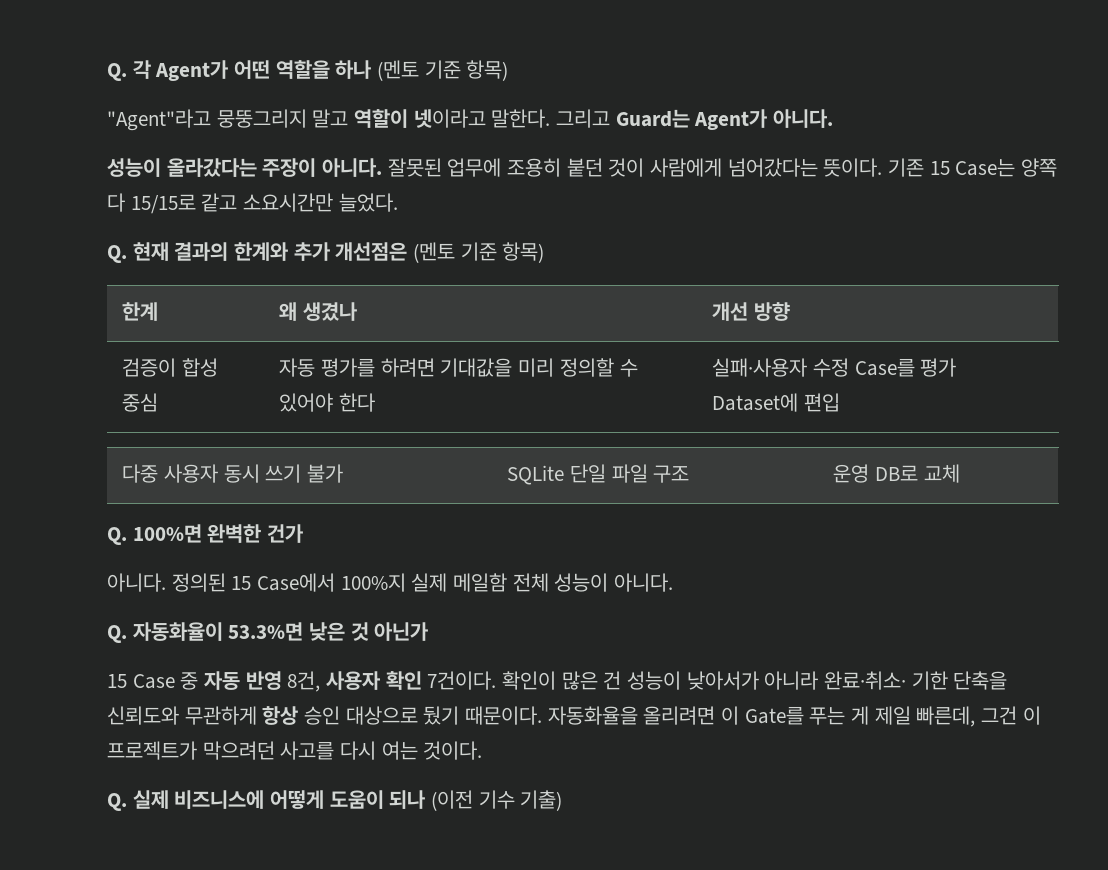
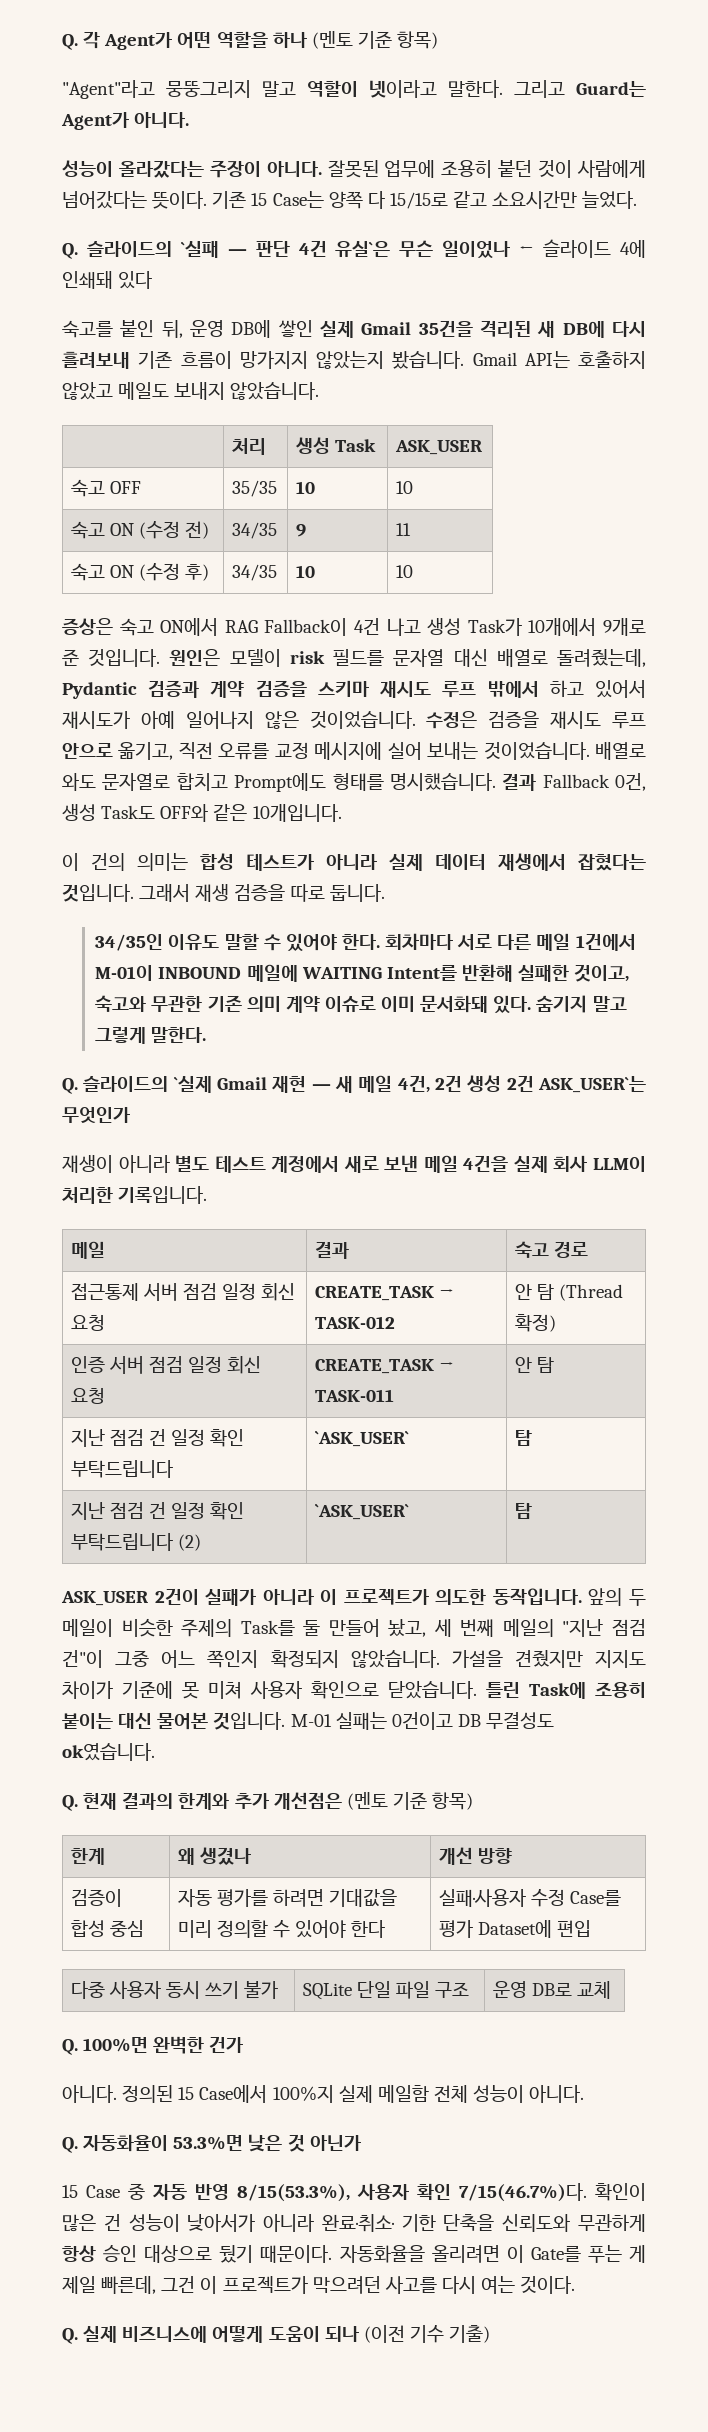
(398, 202) none -> [62,239,646,259] [62,271,153,289] [62,320,646,338] [62,351,646,369] [62,382,320,400] [231,438,266,455] [294,437,377,454] [394,440,482,455] [70,479,142,497] [231,480,277,497] [295,481,315,494] [395,481,413,494] [70,521,210,539] [231,522,277,539] [295,524,306,537] [395,523,411,536] [70,563,210,581] [231,564,277,581] [295,565,315,578] [395,565,413,578] [62,618,647,636] [62,649,646,667] [62,680,646,699] [62,711,646,729] [62,742,647,760] [62,773,646,792] [62,804,342,822] [62,853,647,871] [62,884,385,902] [95,933,636,951] [95,964,630,982] [95,995,627,1013] [95,1027,207,1044] [62,1075,646,1094] [62,1107,130,1123] [62,1155,646,1173] [62,1186,208,1204] [70,1241,105,1259] [314,1241,349,1259] [514,1241,589,1258] [70,1283,296,1301] [70,1314,105,1331] [314,1286,455,1301] [314,1316,395,1329] [514,1284,624,1301] [514,1314,556,1332] [70,1356,262,1374] [70,1387,105,1404] [314,1359,455,1374] [314,1389,394,1402] [514,1357,555,1373] [70,1429,245,1447] [70,1460,173,1478] [314,1431,409,1447] [514,1430,532,1446] [70,1502,245,1520] [70,1533,202,1551] [314,1504,409,1520] [514,1503,532,1519] [61,1588,646,1606] [62,1618,646,1637] [62,1650,646,1668] [62,1681,646,1699] [62,1712,555,1730] [62,1743,155,1761] // Q. 슬라이드의 `실패 — 판단 4건 유실`은 무슨 일이었나 ← 슬라이드 4에 인쇄돼 있다 // 숙고를 붙인 뒤, 운영 DB에 쌓인 실제 Gmail 35건을 격리된 새 DB에 다시 흘려보내 기존 흐름이 망가지지 않았는지 봤습니다. Gmail API는 호출하지 않았고 메일도 보내지 않았습니다. // | 처리 | 생성 Task | ASK_USER // 숙고 OFF | 35/35 | 10 | 10 // 숙고 ON (수정 전) | 34/35 | 9 | 11 // 숙고 ON (수정 후) | 34/35 | 10 | 10 // 증상은 숙고 ON에서 RAG Fallback이 4건 나고 생성 Task가 10개에서 9개로 준 것입니다. 원인은 모델이 risk 필드를 문자열 대신 배열로 돌려줬는데, Pydantic 검증과 계약 검증을 스키마 재시도 루프 밖에서 하고 있어서 재시도가 아예 일어나지 않은 것이었습니다. 수정은 검증을 재시도 루프 안으로 옮기고, 직전 오류를 교정 메시지에 실어 보내는 것이었습니다. 배열로 와도 문자열로 합치고 Prompt에도 형태를 명시했습니다. 결과 Fallback 0건, 생성 Task도 OFF와 같은 10개입니다. // 이 건의 의미는 합성 테스트가 아니라 실제 데이터 재생에서 잡혔다는 것입니다. 그래서 재생 검증을 따로 둡니다. // 34/35인 이유도 말할 수 있어야 한다. 회차마다 서로 다른 메일 1건에서 M-01이 INBOUND 메일에 WAITING Intent를 반환해 실패한 것이고, 숙고와 무관한 기존 의미 계약 이슈로 이미 문서화돼 있다. 숨기지 말고 그렇게 말한다. // Q. 슬라이드의 `실제 Gmail 재현 — 새 메일 4건, 2건 생성 2건 ASK_USER`는 무엇인가 // 재생이 아니라 별도 테스트 계정에서 새로 보낸 메일 4건을 실제 회사 LLM이 처리한 기록입니다. // 메일 | 결과 | 숙고 경로 // 접근통제 서버 점검 일정 회신 요청 | CREATE_TASK → TASK-012 | 안 탐 (Thread 확정) // 인증 서버 점검 일정 회신 요청 | CREATE_TASK → TASK-011 | 안 탐 // 지난 점검 건 일정 확인 부탁드립니다 | `ASK_USER` | 탐 // 지난 점검 건 일정 확인 부탁드립니다 (2) | `ASK_USER` | 탐 // ASK_USER 2건이 실패가 아니라 이 프로젝트가 의도한 동작입니다. 앞의 두 메일이 비슷한 주제의 Task를 둘 만들어 놨고, 세 번째 메일의 "지난 점검 건"이 그중 어느 쪽인지 확정되지 않았습니다. 가설을 견줬지만 지지도 차이가 기준에 못 미쳐 사용자 확인으로 닫았습니다. 틀린 Task에 조용히 붙이는 대신 물어본 것입니다. M-01 실패는 0건이고 DB 무결성도 ok였습니다.
[287,671,321,692] 8건, -> [237,2184,350,2202] 8/15(53.3%),
[427,671,497,690] 7건이다. -> [459,2183,587,2202] 7/15(46.7%)다.

